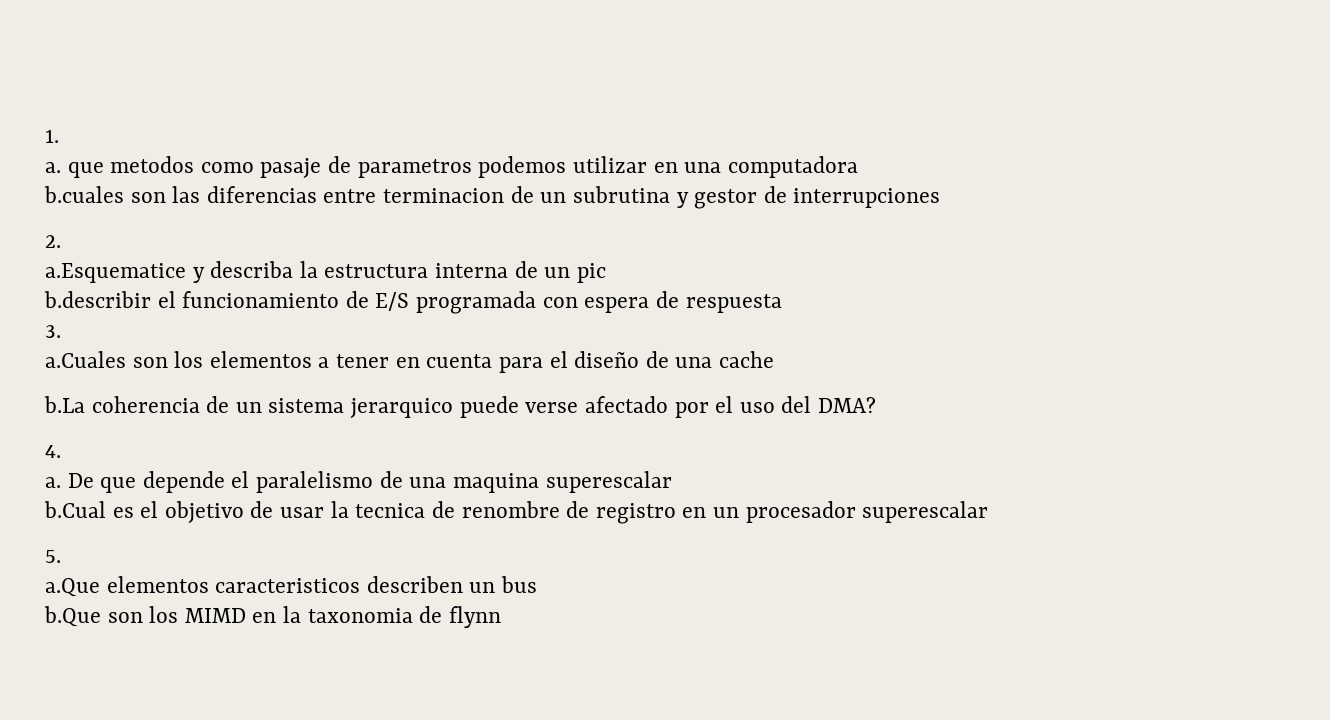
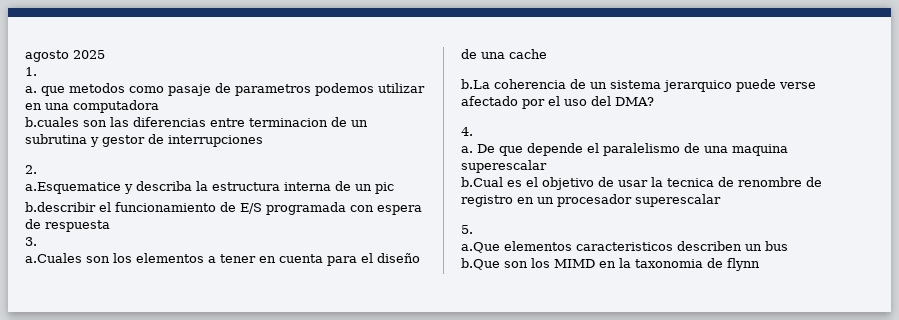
(45, 136) none -> [25,50,105,62] agosto 2025 //

